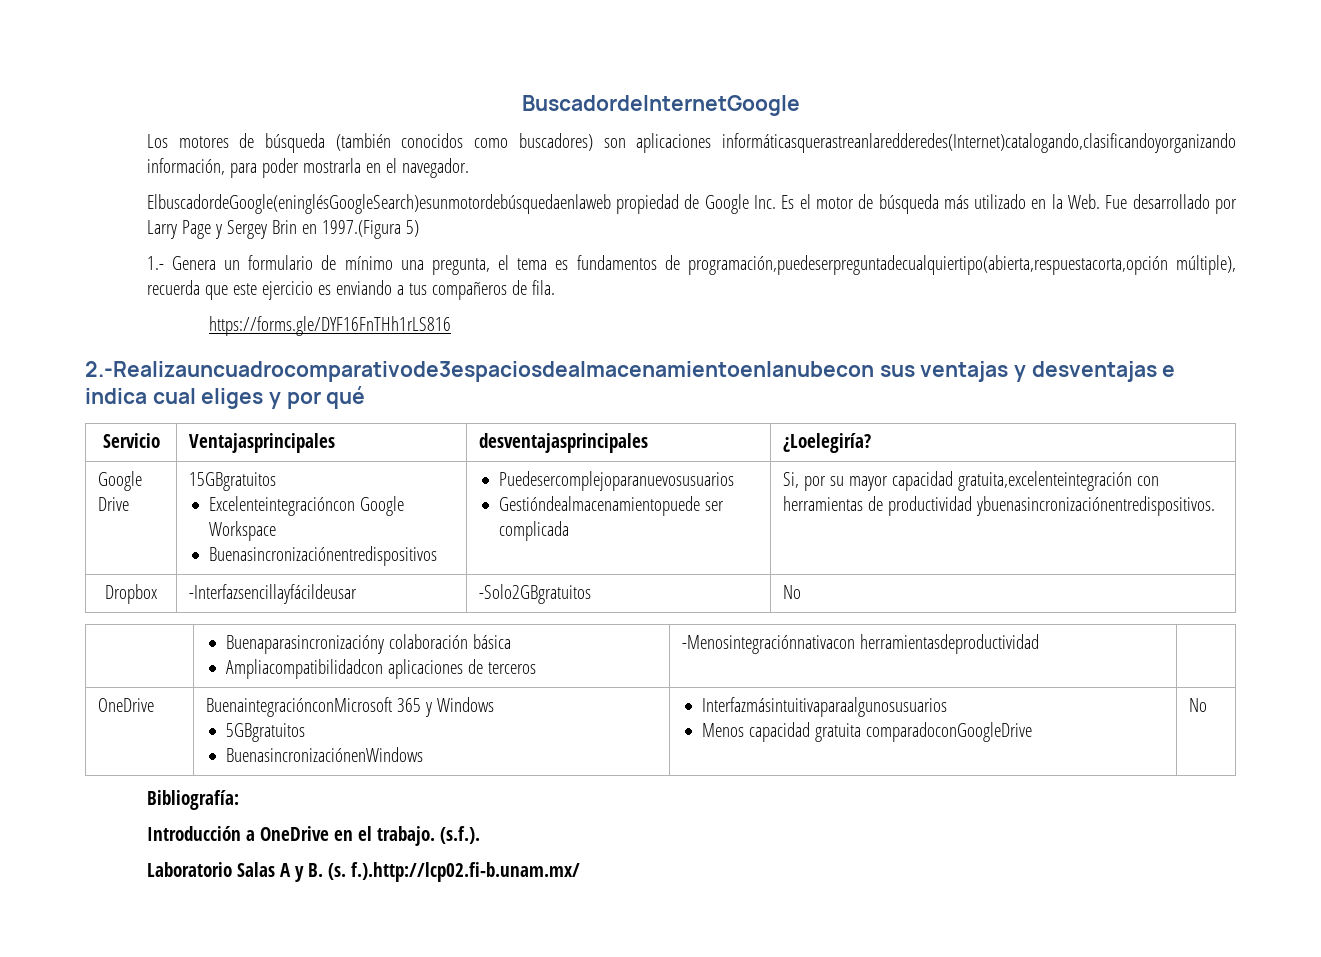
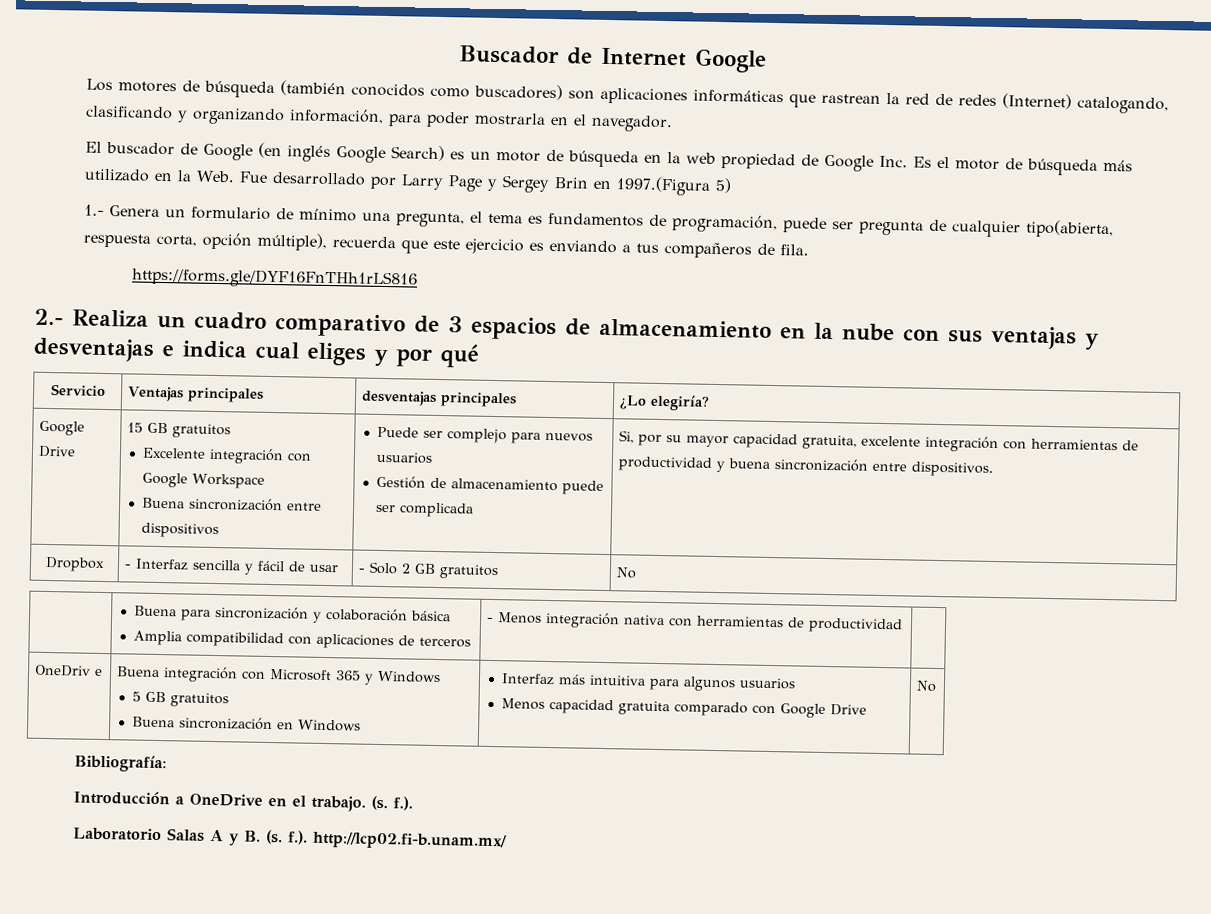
[521,95,800,116] BuscadordeInternetGoogle -> [459,45,767,73] Buscador de Internet Google
[721,133,1236,153] informáticasquerastreanlaredderedes(Internet)catalogando,clasificandoyorganizando -> [693,89,1170,115] [86,105,286,126] informáticas que rastrean la red de redes (Internet) catalogando, clasificando y organizando
[146,194,611,214] ElbuscadordeGoogle(eninglésGoogleSearch)esunmotordebúsquedaenlaweb -> [85,141,717,168] El buscador de Google (en inglés Google Search) es un motor de búsqueda en la web
[687,255,1168,275] programación,puedeserpreguntadecualquiertipo(abierta,respuestacorta,opción -> [672,214,1115,239] [83,232,253,250] programación, puede ser pregunta de cualquier tipo(abierta, respuesta corta, opción
[85,361,874,382] 2.-Realizauncuadrocomparativode3espaciosdealmacenamientoenlanubecon -> [34,308,940,342] 2.- Realiza un cuadro comparativo de 3 espacios de almacenamiento en la nube con
[188,433,335,453] [478,433,648,453] [782,433,871,453] [97,471,142,491] [97,497,129,511] [188,472,276,491] [209,496,405,516] [209,521,277,541] [209,546,438,566] [499,471,735,491] [499,496,701,516] Ventajasprincipales | desventajasprincipales | ¿Loelegiría? // Google Drive | 15GBgratuitos // Excelenteintegracióncon Google Workspace // Buenasincronizaciónentredispositivos | Puedesercomplejoparanuevosusuarios // Gestióndealmacenamientopuede -> [127,386,265,403] [361,390,518,408] [619,394,711,411] [39,420,86,436] [38,445,77,458] [127,422,232,439] [142,447,313,465] [142,472,266,489] [142,497,323,512] [141,522,220,539] [377,426,594,444] [376,451,434,464] [376,475,605,495] Ventajas principales | desventajas principales | ¿Lo elegiría? // Google Drive | 15 GB gratuitos // Excelente integración con Google Workspace // Buena sincronización entre dispositivos | Puede ser complejo para nuevos usuarios // Gestión de almacenamiento puede
[957,471,1159,491] [782,496,1215,516] [105,584,157,604] [188,584,357,604] [478,584,591,604] [782,585,801,599] [226,635,385,654] gratuita,excelenteintegración con herramientas de productividad ybuenasincronizaciónentredispositivos. // Dropbox | -Interfazsencillayfácildeusar | -Solo2GBgratuitos | No // | Buenaparasincronizacióny -> [802,434,1140,453] [618,456,994,477] [45,556,105,573] [124,558,340,575] [358,561,500,580] [616,567,638,579] [134,605,323,623] gratuita, excelente integración con herramientas de productividad y buena sincronización entre dispositivos. // Dropbox | - Interfaz sencilla y fácil de usar | - Solo 2 GB gratuitos | No // | Buena para sincronización y
[226,659,384,679] Ampliacompatibilidadcon -> [133,630,313,648] Amplia compatibilidad con
[681,634,1039,654] [97,698,154,712] [205,697,494,717] [226,723,306,742] [226,747,424,762] [702,697,948,717] -Menosintegraciónnativacon herramientasdeproductividad | // OneDrive | BuenaintegraciónconMicrosoft 365 y Windows // 5GBgratuitos // BuenasincronizaciónenWindows | Interfazmásintuitivaparaalgunosusuarios -> [487,611,904,634] [34,664,104,677] [116,666,442,685] [132,691,230,708] [132,716,362,732] [501,673,797,692] - Menos integración nativa con herramientas de productividad | // OneDriv e | Buena integración con Microsoft 365 y Windows // 5 GB gratuitos // Buena sincronización en Windows | Interfaz más intuitiva para algunos usuarios
[866,722,1033,742] comparadoconGoogleDrive -> [674,701,868,719] comparado con Google Drive
[439,826,480,844] (s.f.). -> [371,795,414,811] (s. f.).
[350,862,580,882] f.).http://lcp02.fi-b.unam.mx/ -> [287,830,508,851] f.). http://lcp02.fi-b.unam.mx/

